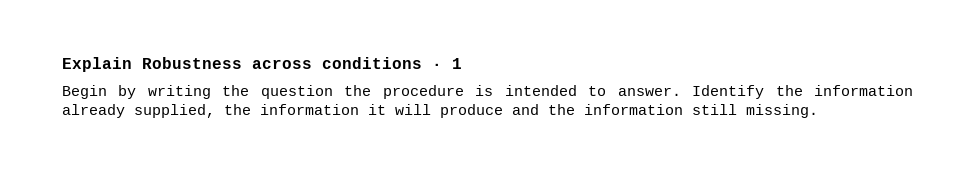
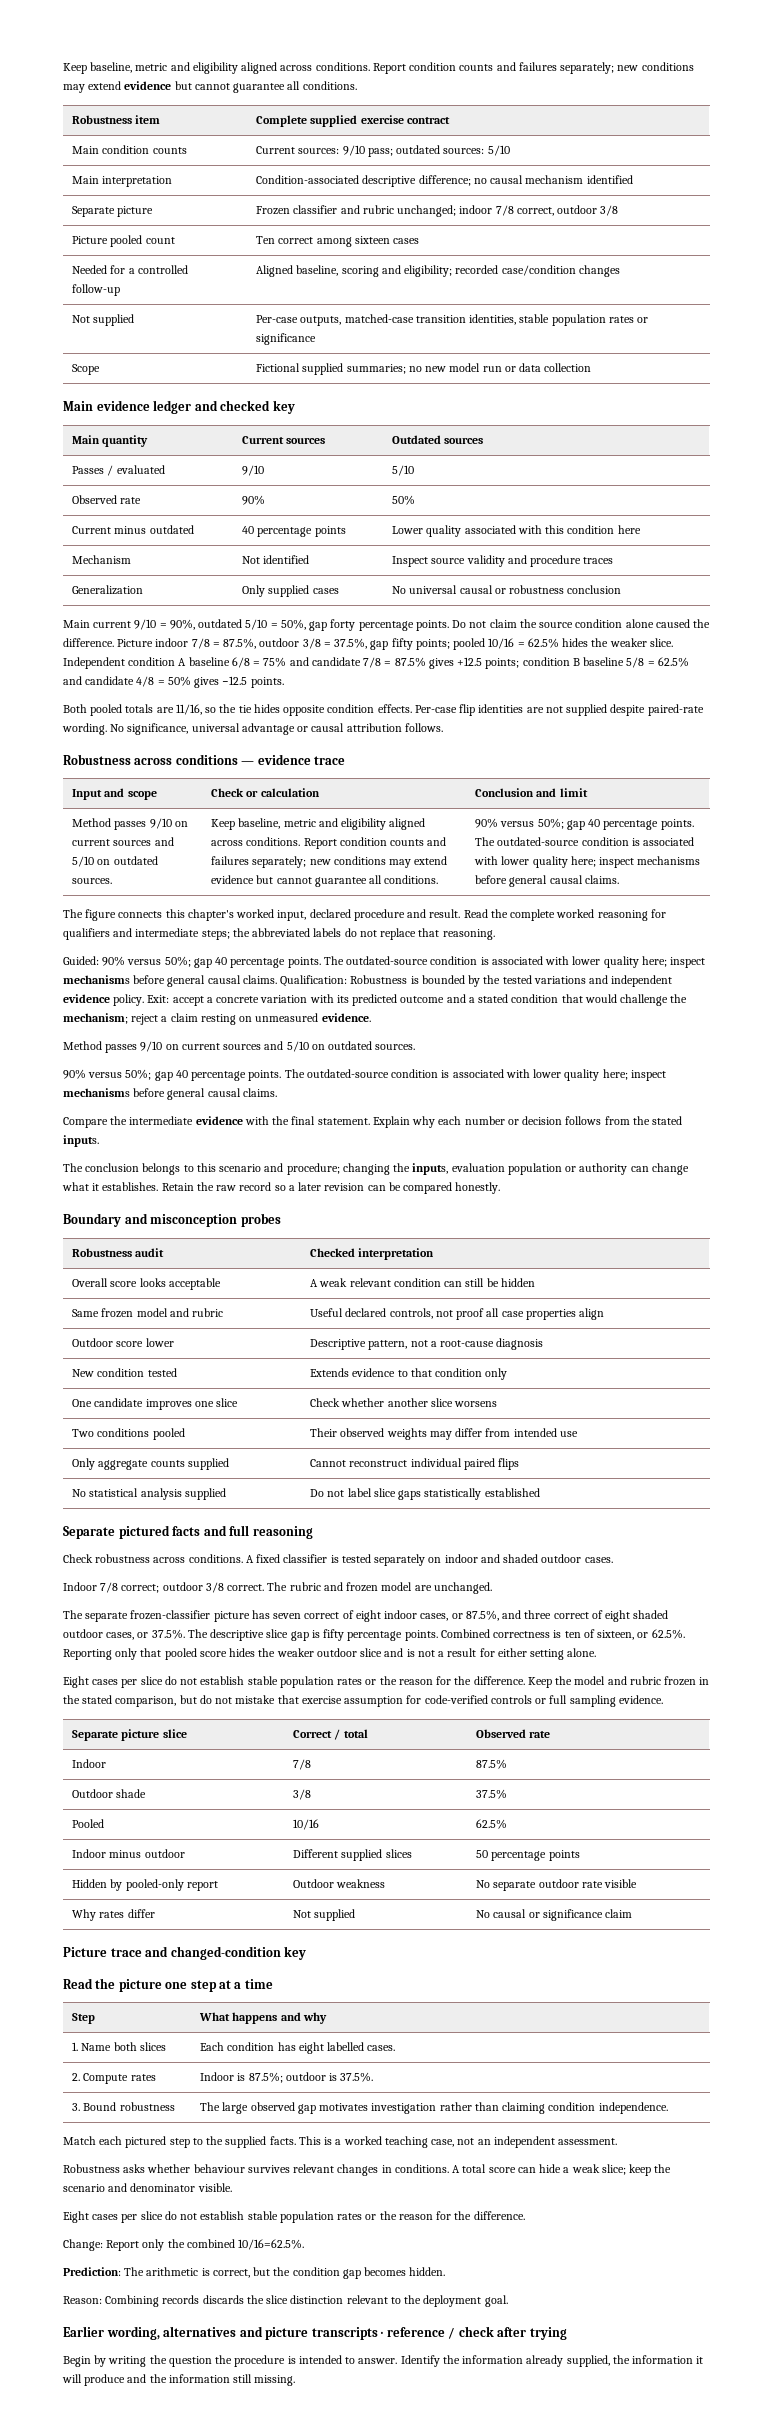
[62,57,462,72] Explain Robustness across conditions · 1 -> [63,62,694,74] [63,81,357,93] [72,115,161,124] [256,115,450,127] [72,145,187,154] [256,145,510,157] [72,176,173,187] [256,175,633,187] [72,206,154,217] [256,205,619,217] [72,235,175,247] [256,236,420,247] [72,265,188,274] [72,284,121,296] [256,265,620,277] [72,314,135,326] [256,314,649,326] [256,333,317,345] [72,364,101,375] [256,363,592,375] [63,400,295,414] [72,435,149,447] [242,436,326,444] [392,435,484,444] [72,465,165,476] [242,465,265,476] [392,465,415,476] [72,495,142,504] [242,495,266,505] [392,495,416,505] [72,525,194,534] [242,526,346,537] [392,525,641,537] [72,555,132,564] [242,555,310,564] [392,555,614,567] [72,585,144,595] [242,585,339,597] [392,585,622,594] [63,619,711,631] [63,638,673,650] [63,657,689,669] [63,676,284,688] [63,704,704,716] [62,723,443,735] [63,754,345,765] [72,788,157,800] [211,788,320,797] [475,788,588,797] [72,818,188,830] [72,837,174,846] [72,856,158,867] [72,878,113,884] [211,818,426,830] [211,837,447,849] [211,856,448,868] [211,875,439,887] [475,818,694,830] [475,837,695,846] [474,856,701,868] [475,875,619,887] [63,909,666,921] [63,928,495,940] [63,956,706,968] [63,975,673,987] [63,994,688,1006] [63,1013,371,1025] [63,1041,416,1053] [63,1069,666,1081] [63,1088,277,1100] [63,1116,683,1128] [63,1135,99,1147] [63,1163,689,1175] [62,1182,501,1194] [63,1213,281,1227] [72,1248,165,1257] [310,1248,435,1260] [72,1278,221,1290] [310,1278,535,1287] [72,1308,224,1318] [310,1308,605,1320] [72,1338,174,1347] [310,1338,544,1350] [72,1368,177,1377] [310,1368,508,1380] [72,1398,239,1410] [310,1398,498,1407] [72,1428,185,1440] [310,1428,578,1440] [72,1458,229,1470] [310,1458,520,1470] [72,1488,226,1500] [310,1488,540,1500] [63,1525,313,1539] [63,1554,613,1566] [63,1582,492,1594] [63,1610,669,1622] [63,1629,685,1641] [63,1648,597,1660] [63,1676,710,1688] [63,1695,663,1707] [72,1729,187,1741] [293,1729,368,1740] [476,1729,551,1738] [72,1759,107,1768] [293,1759,312,1770] [476,1759,508,1769] [72,1789,147,1798] [293,1789,312,1800] [476,1789,508,1799] [72,1819,105,1828] [293,1819,320,1830] [476,1819,508,1829] [72,1849,185,1858] [293,1849,412,1861] [476,1850,580,1861] [72,1879,218,1891] [293,1879,386,1888] [476,1879,638,1891] [72,1909,155,1921] [293,1909,356,1921] [476,1909,633,1921] [63,1946,307,1960] [63,1978,273,1992] [72,2013,96,2024] [199,2012,327,2024] [72,2042,166,2051] [200,2042,396,2054] [72,2073,156,2084] [200,2072,374,2083] [72,2102,175,2111] [200,2102,668,2114] [63,2136,618,2148] [63,2164,672,2176] [63,2183,232,2192] [63,2211,525,2223] [63,2239,305,2251] [63,2267,446,2279] [63,2295,508,2307] [63,2326,567,2340] Keep baseline, metric and eligibility aligned across conditions. Report condition counts and failures separately; new conditions may extend evidence but cannot guarantee all conditions. // Robustness item | Complete supplied exercise contract // Main condition counts | Current sources: 9/10 pass; outdated sources: 5/10 // Main interpretation | Condition-associated descriptive difference; no causal mechanism identified // Separate picture | Frozen classifier and rubric unchanged; indoor 7/8 correct, outdoor 3/8 // Picture pooled count | Ten correct among sixteen cases // Needed for a controlled follow-up | Aligned baseline, scoring and eligibility; recorded case/condition changes // Not supplied | Per-case outputs, matched-case transition identities, stable population rates or significance // Scope | Fictional supplied summaries; no new model run or data collection // Main evidence ledger and checked key // Main quantity | Current sources | Outdated sources // Passes / evaluated | 9/10 | 5/10 // Observed rate | 90% | 50% // Current minus outdated | 40 percentage points | Lower quality associated with this condition here // Mechanism | Not identified | Inspect source validity and procedure traces // Generalization | Only supplied cases | No universal causal or robustness conclusion // Main current 9/10 = 90%, outdated 5/10 = 50%, gap forty percentage points. Do not claim the source condition alone caused the difference. Picture indoor 7/8 = 87.5%, outdoor 3/8 = 37.5%, gap fifty points; pooled 10/16 = 62.5% hides the weaker slice. Independent condition A baseline 6/8 = 75% and candidate 7/8 = 87.5% gives +12.5 points; condition B baseline 5/8 = 62.5% and candidate 4/8 = 50% gives −12.5 points. // Both pooled totals are 11/16, so the tie hides opposite condition effects. Per-case flip identities are not supplied despite paired-rate wording. No significance, universal advantage or causal attribution follows. // Robustness across conditions — evidence trace // Input and scope | Check or calculation | Conclusion and limit // Method passes 9/10 on current sources and 5/10 on outdated sources. | Keep baseline, metric and eligibility aligned across conditions. Report condition counts and failures separately; new conditions may extend evidence but cannot guarantee all conditions. | 90% versus 50%; gap 40 percentage points. The outdated-source condition is associated with lower quality here; inspect mechanisms before general causal claims. // The figure connects this chapter's worked input, declared procedure and result. Read the complete worked reasoning for qualifiers and intermediate steps; the abbreviated labels do not replace that reasoning. // Guided: 90% versus 50%; gap 40 percentage points. The outdated-source condition is associated with lower quality here; inspect mechanisms before general causal claims. Qualification: Robustness is bounded by the tested variations and independent evidence policy. Exit: accept a concrete variation with its predicted outcome and a stated condition that would challenge the mechanism; reject a claim resting on unmeasured evidence. // Method passes 9/10 on current sources and 5/10 on outdated sources. // 90% versus 50%; gap 40 percentage points. The outdated-source condition is associated with lower quality here; inspect mechanisms before general causal claims. // Compare the intermediate evidence with the final statement. Explain why each number or decision follows from the stated inputs. // The conclusion belongs to this scenario and procedure; changing the inputs, evaluation population or authority can change what it establishes. Retain the raw record so a later revision can be compared honestly. // Boundary and misconception probes // Robustness audit | Checked interpretation // Overall score looks acceptable | A weak relevant condition can still be hidden // Same frozen model and rubric | Useful declared controls, not proof all case properties align // Outdoor score lower | Descriptive pattern, not a root-cause diagnosis // New condition tested | Extends evidence to that condition only // One candidate improves one slice | Check whether another slice worsens // Two conditions pooled | Their observed weights may differ from intended use // Only aggregate counts supplied | Cannot reconstruct individual paired flips // No statistical analysis supplied | Do not label slice gaps statistically established // Separate pictured facts and full reasoning // Check robustness across conditions. A fixed classifier is tested separately on indoor and shaded outdoor cases. // Indoor 7/8 correct; outdoor 3/8 correct. The rubric and frozen model are unchanged. // The separate frozen-classifier picture has seven correct of eight indoor cases, or 87.5%, and three correct of eight shaded outdoor cases, or 37.5%. The descriptive slice gap is fifty percentage points. Combined correctness is ten of sixteen, or 62.5%. Reporting only that pooled score hides the weaker outdoor slice and is not a result for either setting alone. // Eight cases per slice do not establish stable population rates or the reason for the difference. Keep the model and rubric frozen in the stated comparison, but do not mistake that exercise assumption for code-verified controls or full sampling evidence. // Separate picture slice | Correct / total | Observed rate // Indoor | 7/8 | 87.5% // Outdoor shade | 3/8 | 37.5% // Pooled | 10/16 | 62.5% // Indoor minus outdoor | Different supplied slices | 50 percentage points // Hidden by pooled-only report | Outdoor weakness | No separate outdoor rate visible // Why rates differ | Not supplied | No causal or significance claim // Picture trace and changed-condition key // Read the picture one step at a time // Step | What happens and why // 1. Name both slices | Each condition has eight labelled cases. // 2. Compute rates | Indoor is 87.5%; outdoor is 37.5%. // 3. Bound robustness | The large observed gap motivates investigation rather than claiming condition independence. // Match each pictured step to the supplied facts. This is a worked teaching case, not an independent assessment. // Robustness asks whether behaviour survives relevant changes in conditions. A total score can hide a weak slice; keep the scenario and denominator visible. // Eight cases per slice do not establish stable population rates or the reason for the difference. // Change: Report only the combined 10/16=62.5%. // Prediction: The arithmetic is correct, but the condition gap becomes hidden. // Reason: Combining records discards the slice distinction relevant to the deployment goal. // Earlier wording, alternatives and picture transcripts · reference / check after trying

